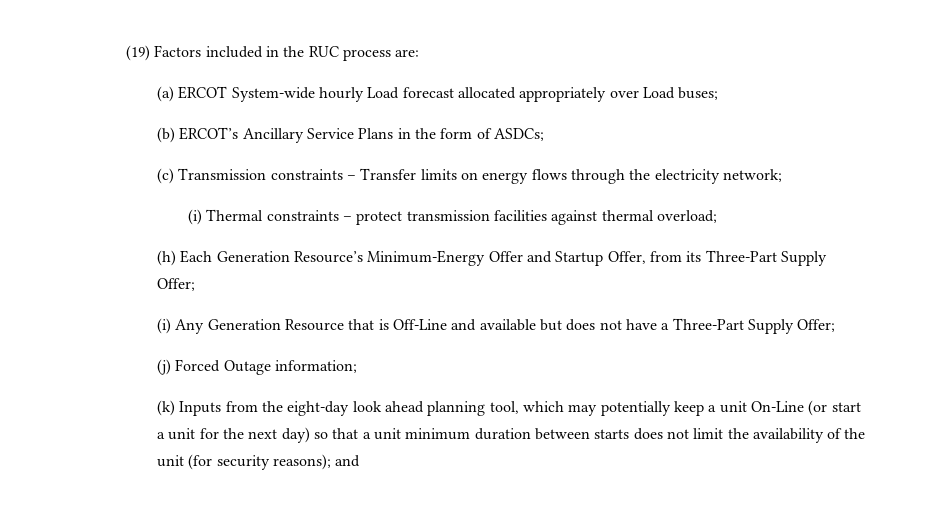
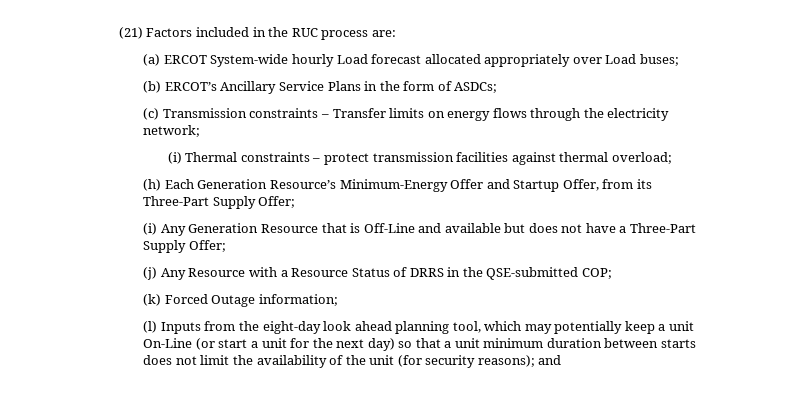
[126,45,151,61] (19) -> [118,27,143,39] (21)
(172, 367) none -> [160,267,612,280] [143,294,162,306] Any Resource with a Resource Status of DRRS in the QSE-submitted COP; // (k)
[157,400,176,416] (k) -> [143,321,158,333] (l)

